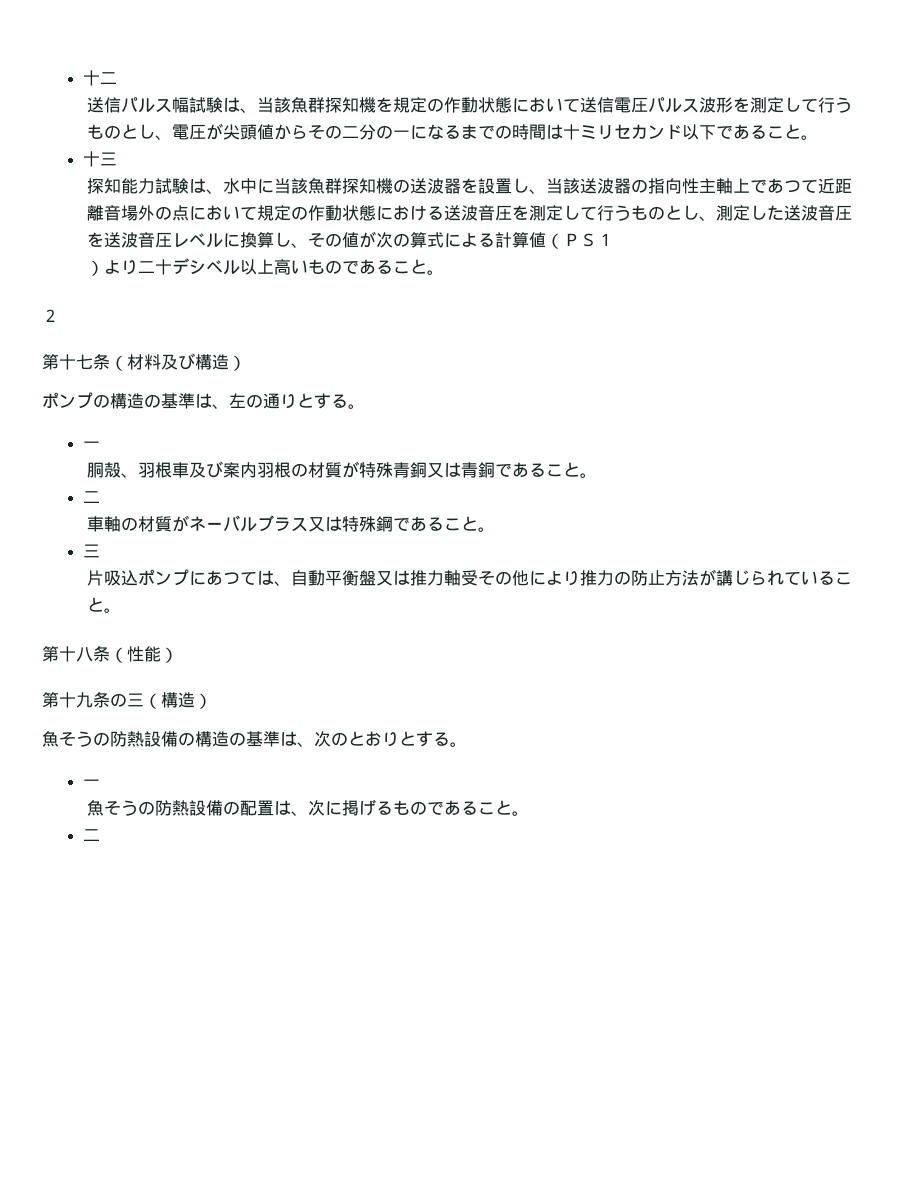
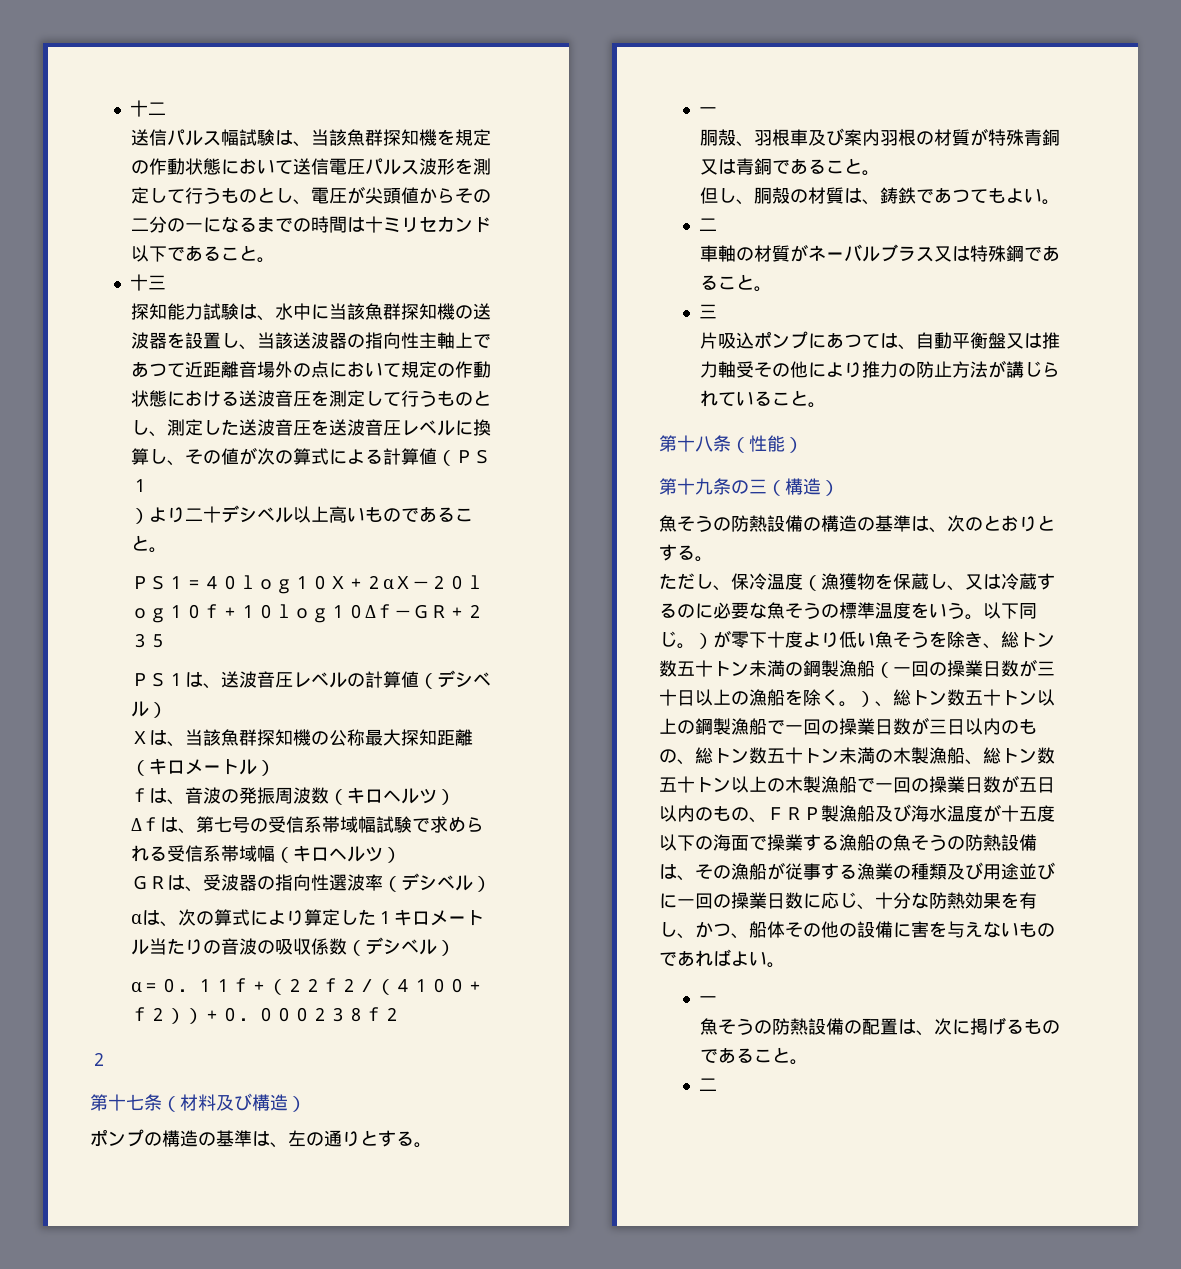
(444, 272) none -> [130,575,484,594] [130,604,484,623] [130,633,167,648] [130,670,491,689] [130,701,167,718] [130,729,473,747] [130,758,275,776] [130,787,455,805] [130,816,484,834] [130,845,401,863] [130,873,491,892] [130,909,484,927] [130,937,455,956] [130,978,484,995] [130,1007,401,1024] // ＰＳ１＝４０ｌｏｇ１０Ｘ＋２αＸ－２０ｌｏｇ１０ｆ＋１０ｌｏｇ１０Δｆ－ＧＲ＋２３５ // ＰＳ１は、送波音圧レベルの計算値（デシベル） // Ｘは、当該魚群探知機の公称最大探知距離（キロメートル） // ｆは、音波の発振周波数（キロヘルツ） // Δｆは、第七号の受信系帯域幅試験で求められる受信系帯域幅（キロヘルツ） // ＧＲは、受波器の指向性選波率（デシベル） // αは、次の算式により算定した１キロメートル当たりの音波の吸収係数（デシベル） // α＝０．１１ｆ＋（２２ｆ２／（４１００＋ｆ２））＋０．０００２３８ｆ２
(597, 475) none -> [699,187,1060,205] // 但し、胴殻の材質は、鋳鉄であつてもよい。
(467, 744) none -> [659,573,1055,591] [659,602,1037,620] [659,630,1055,649] [659,659,1055,678] [659,689,1055,707] [659,717,1037,735] [659,747,1055,765] [659,775,1055,793] [659,804,1055,823] [659,834,1037,851] [659,862,1055,881] [659,892,1037,910] [659,921,1055,939] [659,949,785,968] // ただし、保冷温度（漁獲物を保蔵し、又は冷蔵するのに必要な魚そうの標準温度をいう。以下同じ。）が零下十度より低い魚そうを除き、総トン数五十トン未満の鋼製漁船（一回の操業日数が三十日以上の漁船を除く。）、総トン数五十トン以上の鋼製漁船で一回の操業日数が三日以内のもの、総トン数五十トン未満の木製漁船、総トン数五十トン以上の木製漁船で一回の操業日数が五日以内のもの、ＦＲＰ製漁船及び海水温度が十五度以下の海面で操業する漁船の魚そうの防熱設備は、その漁船が従事する漁業の種類及び用途並びに一回の操業日数に応じ、十分な防熱効果を有し、かつ、船体その他の設備に害を与えないものであればよい。

